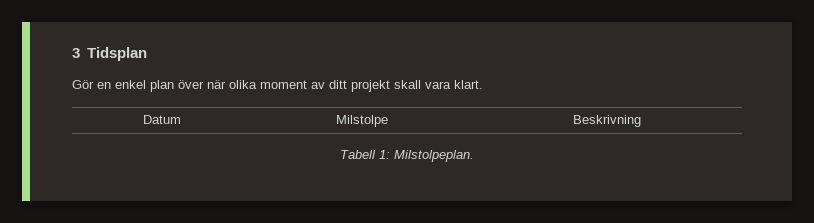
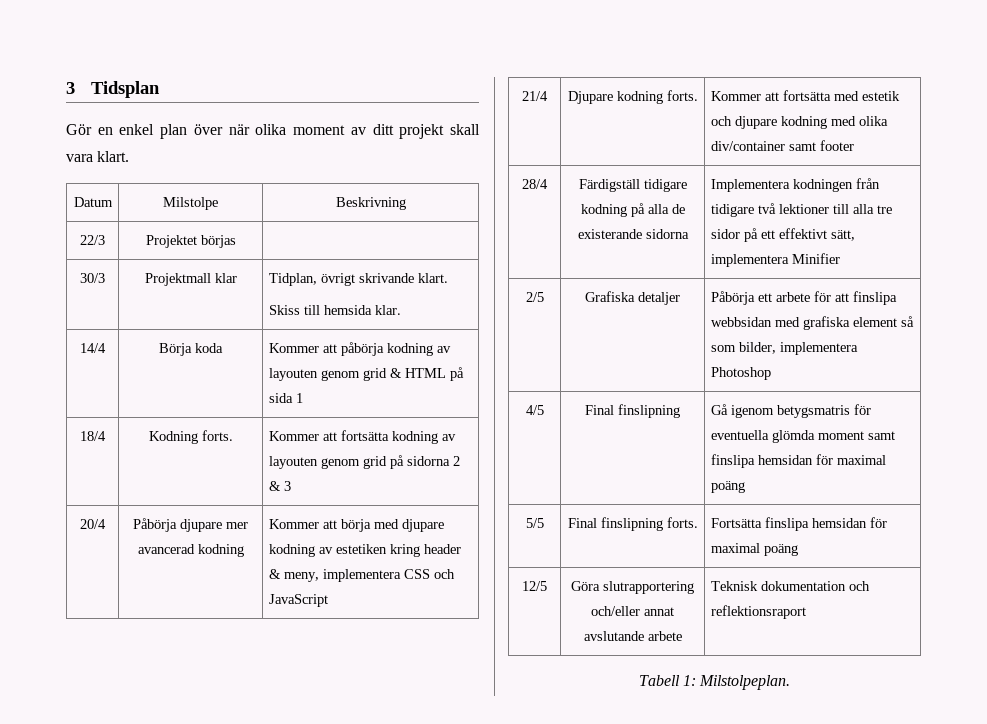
(641, 121) none -> [80,235,105,245] [145,235,236,248] [80,273,105,283] [144,273,237,286] [268,273,448,286] [268,305,401,315] [80,343,106,353] [159,343,223,356] [268,342,451,356] [268,367,464,381] [268,393,303,403] [80,431,106,441] [148,430,233,444] [268,430,456,444] [268,455,460,469] [268,481,291,491] [80,519,106,529] [133,518,248,532] [137,544,244,557] [268,519,444,532] [268,544,461,557] [268,569,455,582] [268,594,328,607] [522,91,548,101] [567,90,698,104] [710,90,900,101] [710,116,888,129] [710,140,854,151] [522,179,548,189] [578,179,687,192] [580,203,685,217] [577,229,689,239] [710,178,880,192] [710,203,892,217] [710,228,855,242] [710,253,840,267] [525,292,544,302] [585,291,680,305] [710,291,897,305] [710,316,914,330] [710,342,858,355] [710,367,771,380] [525,405,544,415] [585,404,680,418] [710,404,871,418] [710,430,895,443] [710,454,886,468] [710,481,745,493] [525,518,544,528] [567,517,698,531] [710,517,887,531] [710,543,798,556] [522,581,547,591] [571,581,694,594] [591,606,674,616] [583,631,682,641] [710,581,870,591] [710,605,806,619] // 22/3 | Projektet börjas | // 30/3 | Projektmall klar | Tidplan, övrigt skrivande klart. // Skiss till hemsida klar. // 14/4 | Börja koda | Kommer att påbörja kodning av layouten genom grid & HTML på sida 1 // 18/4 | Kodning forts. | Kommer att fortsätta kodning av layouten genom grid på sidorna 2 & 3 // 20/4 | Påbörja djupare mer avancerad kodning | Kommer att börja med djupare kodning av estetiken kring header & meny, implementera CSS och JavaScript // 21/4 | Djupare kodning forts. | Kommer att fortsätta med estetik och djupare kodning med olika div/container samt footer // 28/4 | Färdigställ tidigare kodning på alla de existerande sidorna | Implementera kodningen från tidigare två lektioner till alla tre sidor på ett effektivt sätt, implementera Minifier // 2/5 | Grafiska detaljer | Påbörja ett arbete för att finslipa webbsidan med grafiska element så som bilder, implementera Photoshop // 4/5 | Final finslipning | Gå igenom betygsmatris för eventuella glömda moment samt finslipa hemsidan för maximal poäng // 5/5 | Final finslipning forts. | Fortsätta finslipa hemsidan för maximal poäng // 12/5 | Göra slutrapportering och/eller annat avslutande arbete | Teknisk dokumentation och reflektionsraport

